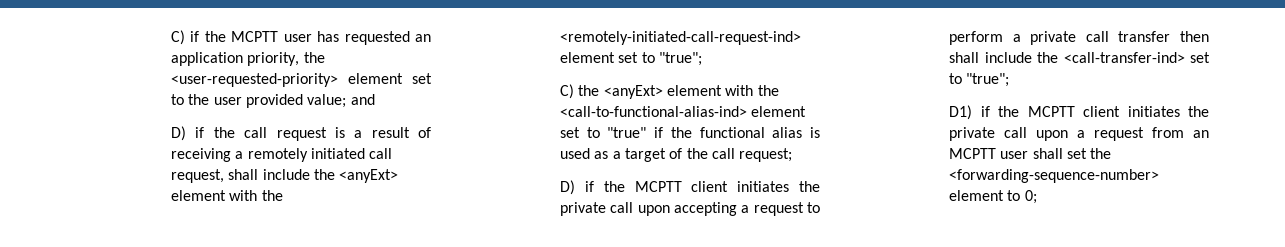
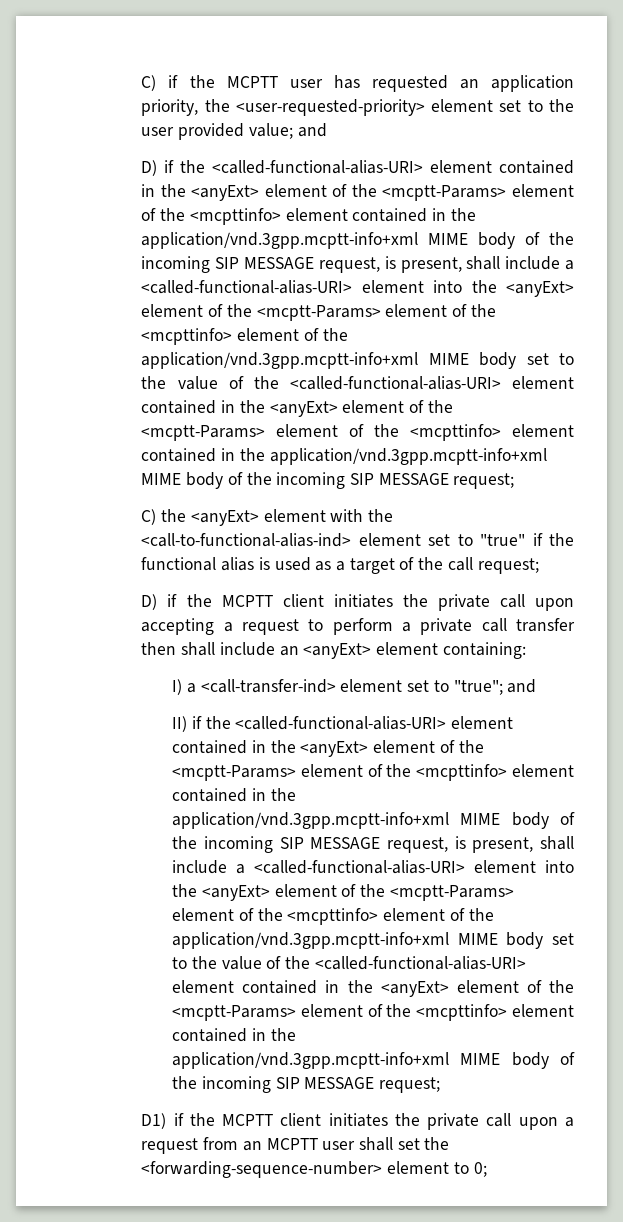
[244,127,431,141] [171,148,393,162] [171,169,399,183] [171,190,283,201] [560,31,802,45] [560,52,702,66] call request is a result of receiving a remotely initiated call request, shall include the <anyExt> element with the <remotely-initiated-call-request-ind> element set to "true"; -> [212,160,574,174] [141,184,574,201] [141,208,476,225] [141,232,575,249] [141,256,574,273] [141,280,575,297] [141,304,496,321] [141,328,348,345] [141,352,575,369] [141,376,574,390] [141,400,453,417] [141,424,574,441] [141,448,547,465] [141,472,515,489] <called-functional-alias-URI> element contained in the <anyExt> element of the <mcptt-Params> element of the <mcpttinfo> element contained in the application/vnd.3gpp.mcptt-info+xml MIME body of the incoming SIP MESSAGE request, is present, shall include a <called-functional-alias-URI> element into the <anyExt> element of the <mcptt-Params> element of the <mcpttinfo> element of the application/vnd.3gpp.mcptt-info+xml MIME body set to the value of the <called-functional-alias-URI> element contained in the <anyExt> element of the <mcptt-Params> element of the <mcpttinfo> element contained in the application/vnd.3gpp.mcptt-info+xml MIME body of the incoming SIP MESSAGE request;
[1037,52,1210,63] [949,73,1010,87] the <call-transfer-ind> set to "true"; -> [279,642,526,659] [172,679,537,695] [172,716,514,732] [172,740,484,757] [172,764,574,781] [172,788,296,802] [172,812,575,829] [172,836,574,853] [172,860,574,874] [172,884,514,901] [172,908,494,925] [172,932,574,949] [172,956,526,970] [172,980,575,997] [172,1004,574,1021] [172,1028,296,1042] [172,1052,575,1069] [172,1076,441,1093] an <anyExt> element containing: // I) a <call-transfer-ind> element set to "true"; and // II) if the <called-functional-alias-URI> element contained in the <anyExt> element of the <mcptt-Params> element of the <mcpttinfo> element contained in the application/vnd.3gpp.mcptt-info+xml MIME body of the incoming SIP MESSAGE request, is present, shall include a <called-functional-alias-URI> element into the <anyExt> element of the <mcptt-Params> element of the <mcpttinfo> element of the application/vnd.3gpp.mcptt-info+xml MIME body set to the value of the <called-functional-alias-URI> element contained in the <anyExt> element of the <mcptt-Params> element of the <mcpttinfo> element contained in the application/vnd.3gpp.mcptt-info+xml MIME body of the incoming SIP MESSAGE request;

